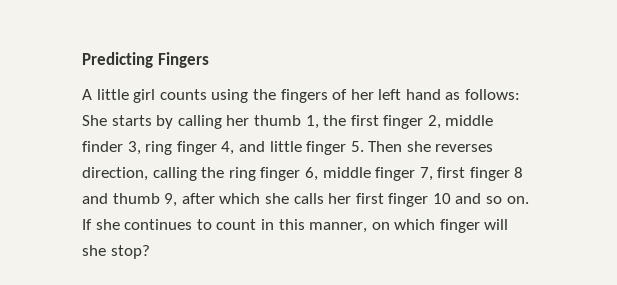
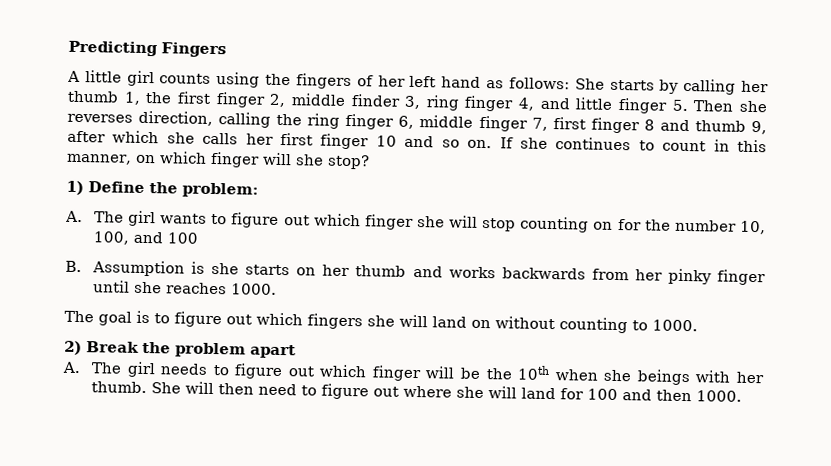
(150, 252) none -> [66,180,259,198] [65,210,767,235] [92,231,198,245] [65,260,766,286] [92,280,277,295] [64,310,698,334] [64,340,296,359] [62,361,765,386] [90,381,742,402] // 1) Define the problem: // A. The girl wants to figure out which finger she will stop counting on for the number 10, 100, and 100 // B. Assumption is she starts on her thumb and works backwards from her pinky finger until she reaches 1000. // The goal is to figure out which fingers she will land on without counting to 1000. // 2) Break the problem apart // A. The girl needs to figure out which finger will be the 10th when she beings with her thumb. She will then need to figure out where she will land for 100 and then 1000.

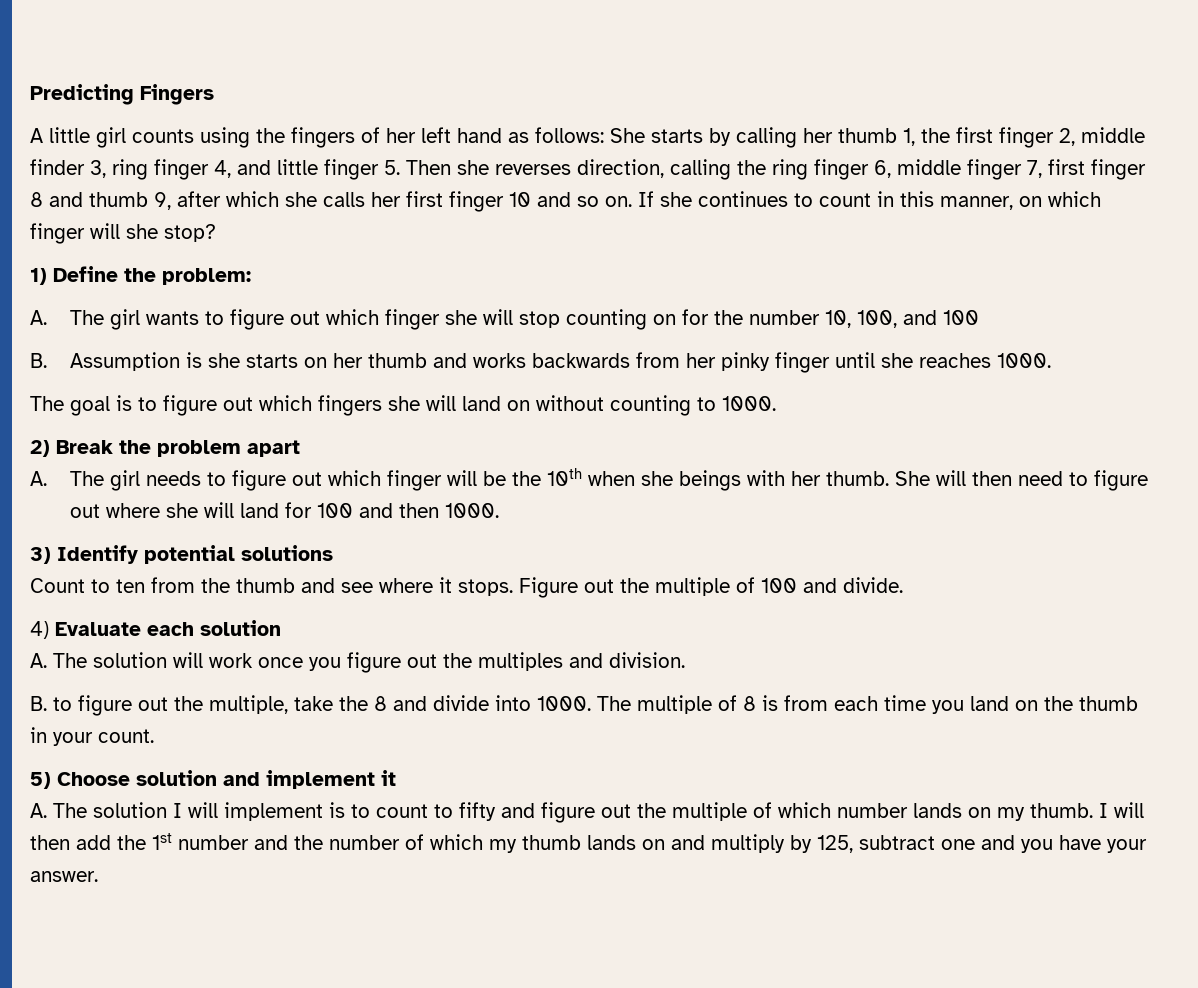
(742, 396) none -> [30,545,333,564] [30,577,903,598] [30,620,281,639] [30,652,685,673] [30,695,1138,716] [30,727,154,746] [30,770,396,789] [30,802,1144,823] [30,833,1147,853] [30,871,98,882] // 3) Identify potential solutions // Count to ten from the thumb and see where it stops. Figure out the multiple of 100 and divide. // 4) Evaluate each solution // A. The solution will work once you figure out the multiples and division. // B. to figure out the multiple, take the 8 and divide into 1000. The multiple of 8 is from each time you land on the thumb in your count. // 5) Choose solution and implement it // A. The solution I will implement is to count to fifty and figure out the multiple of which number lands on my thumb. I will then add the 1st number and the number of which my thumb lands on and multiply by 125, subtract one and you have your answer.

